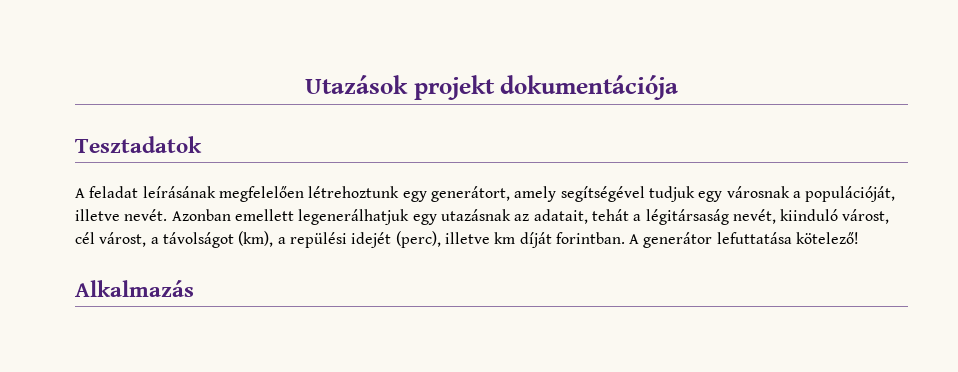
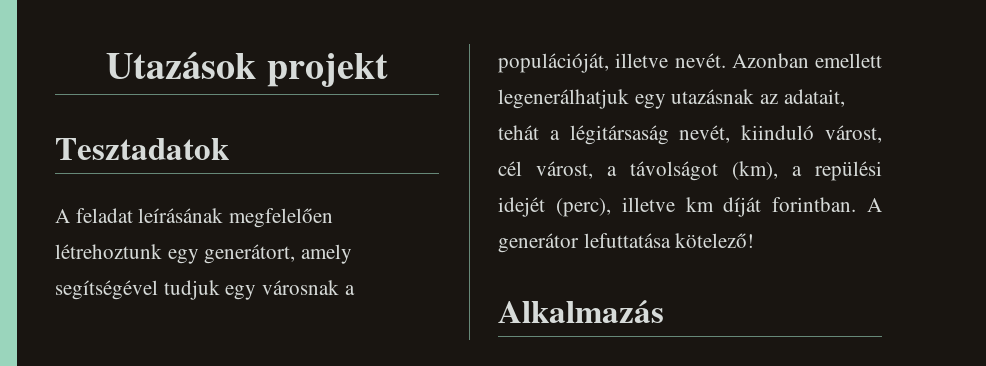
[500,75,679,100] dokumentációja -> (388, 70) none

